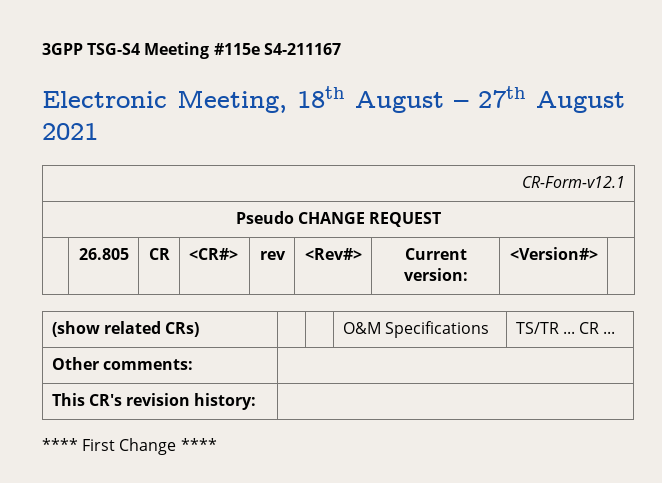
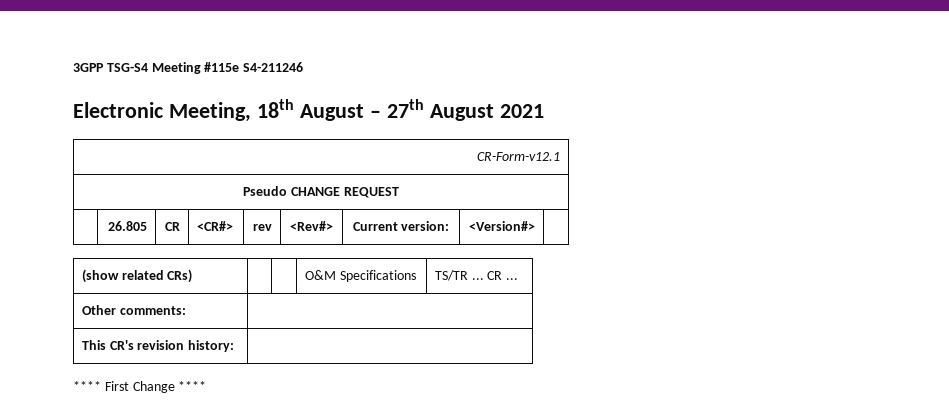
[263,43,341,55] S4-211167 -> [243,62,304,72] S4-211246

